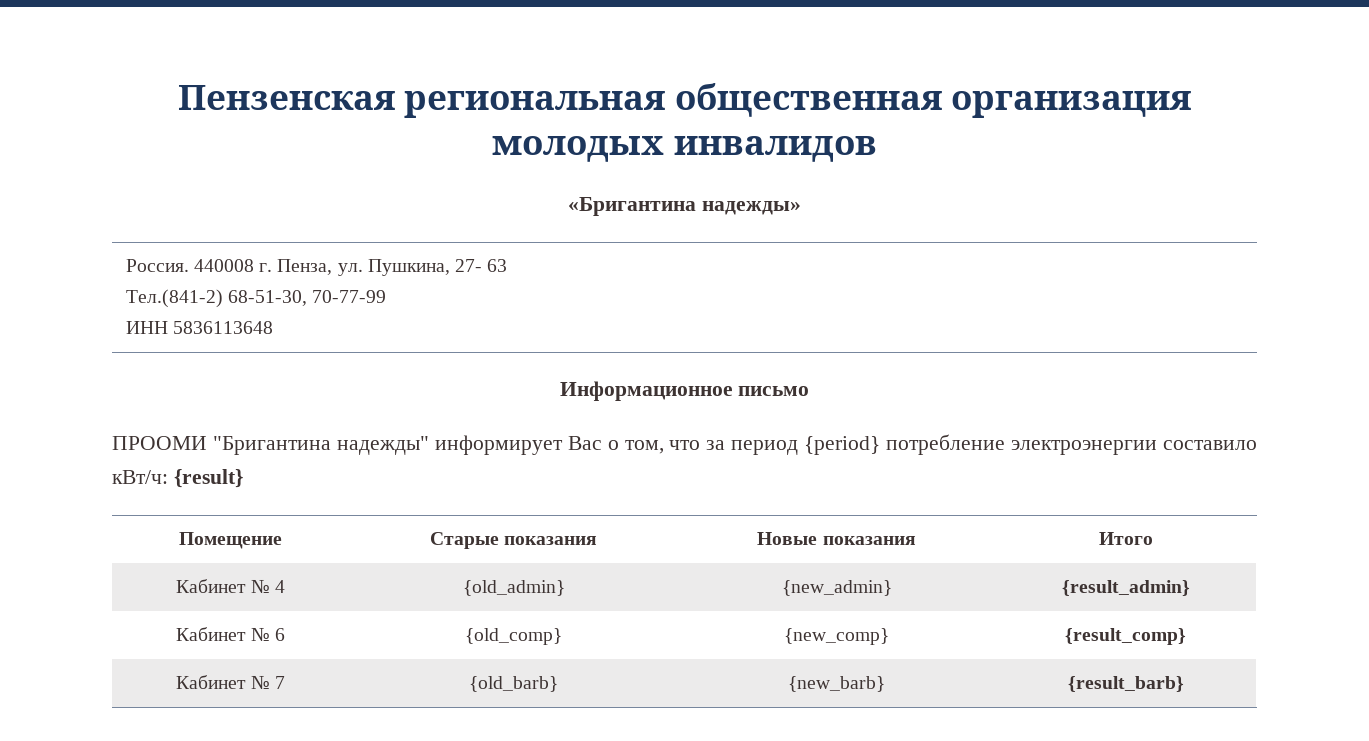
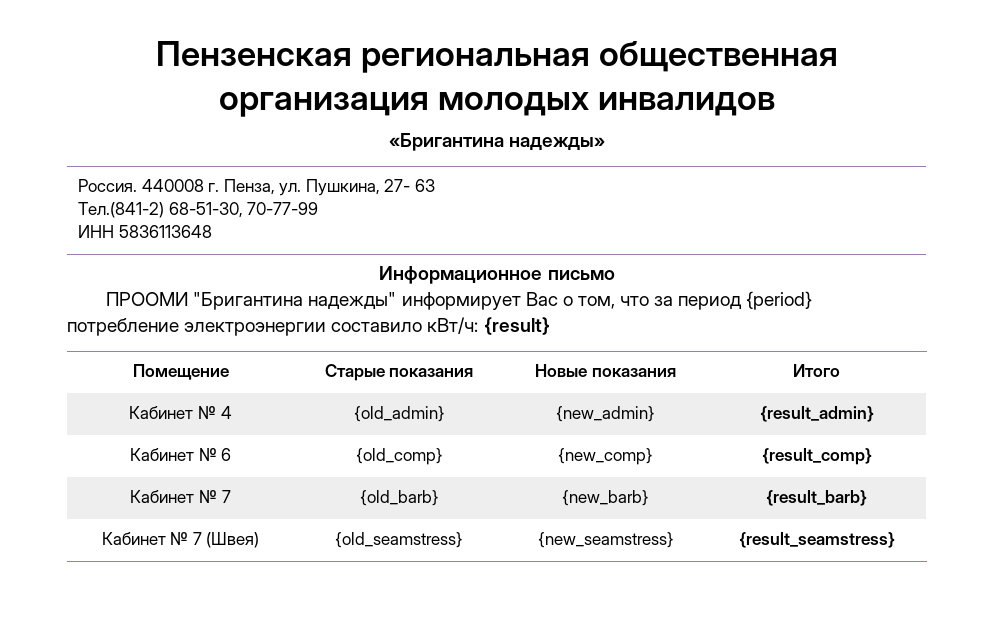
(1184, 684) none -> [101,532,260,548] [335,532,463,548] [537,532,674,548] [738,532,895,548] // Кабинет № 7 (Швея) | {old_seamstress} | {new_seamstress} | {result_seamstress}

